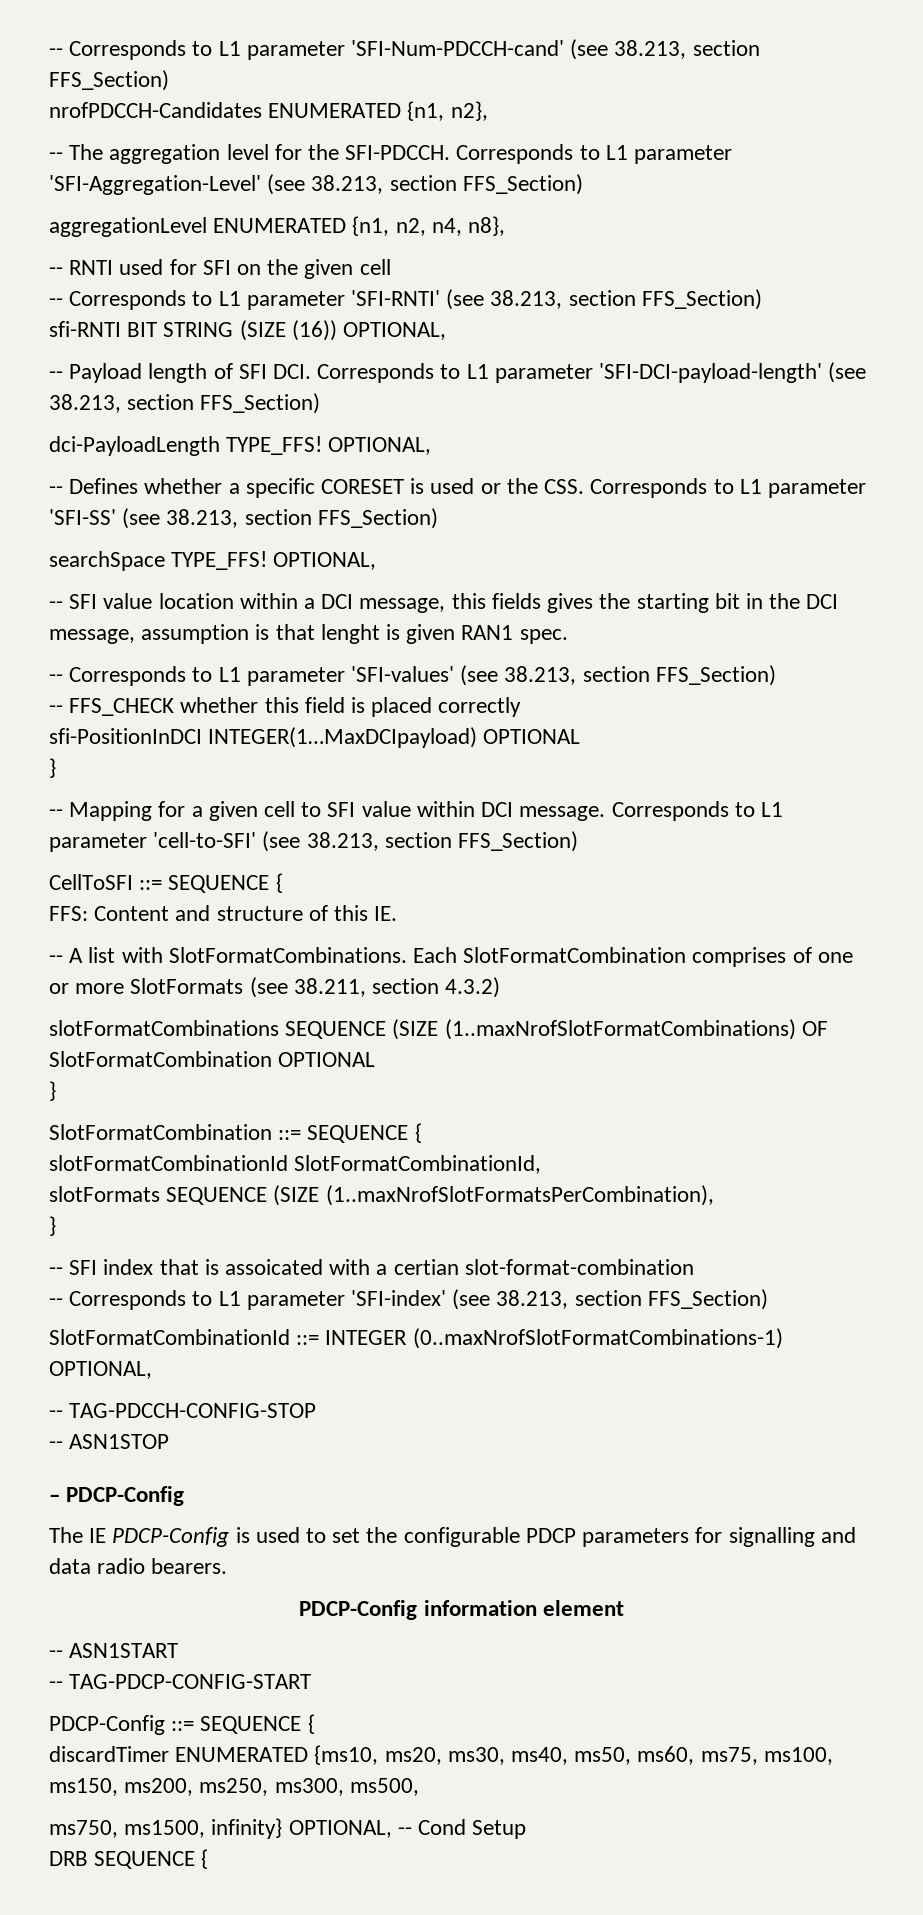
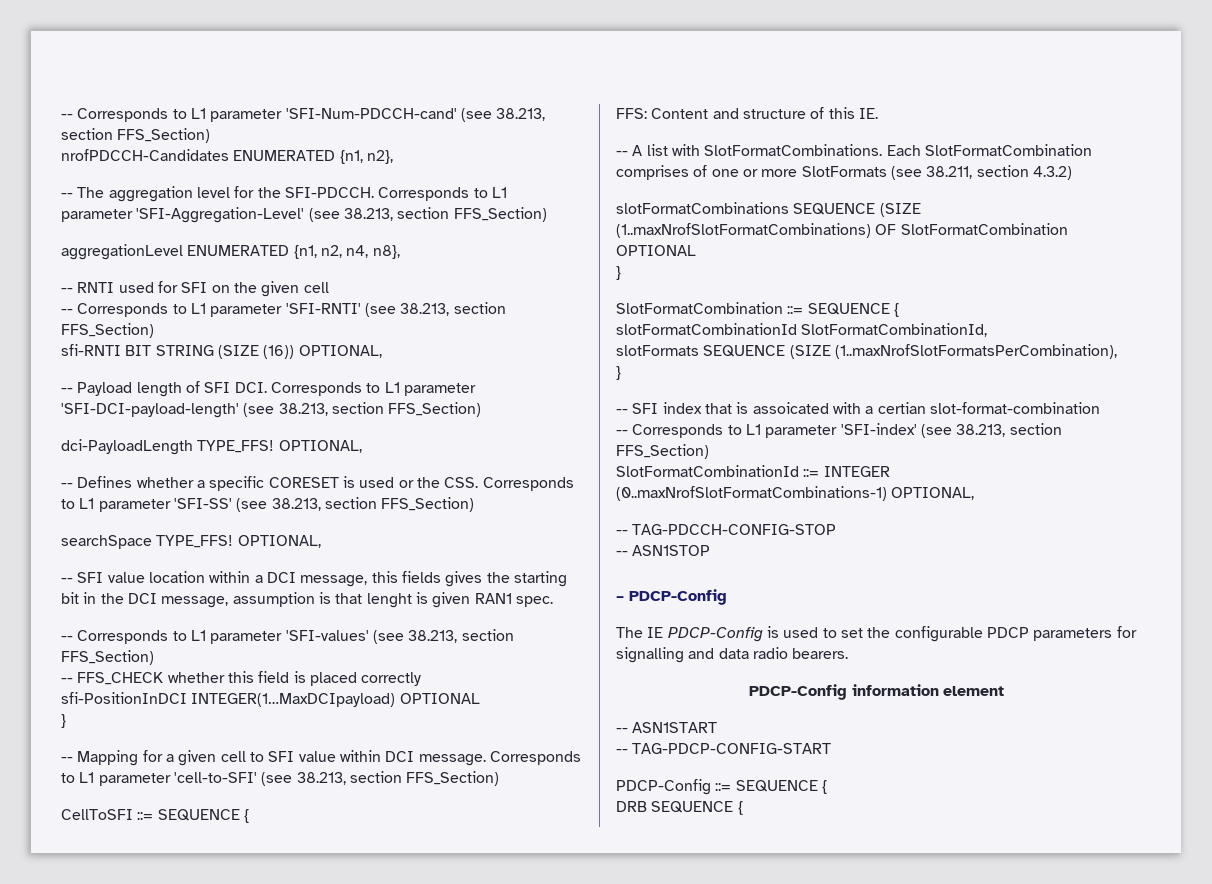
[49,1745,833,1765] [49,1778,419,1796] [49,1818,527,1839] // discardTimer ENUMERATED {ms10, ms20, ms30, ms40, ms50, ms60, ms75, ms100, ms150, ms200, ms250, ms300, ms500, // ms750, ms1500, infinity} OPTIONAL, -- Cond Setup -> (827, 787) none

